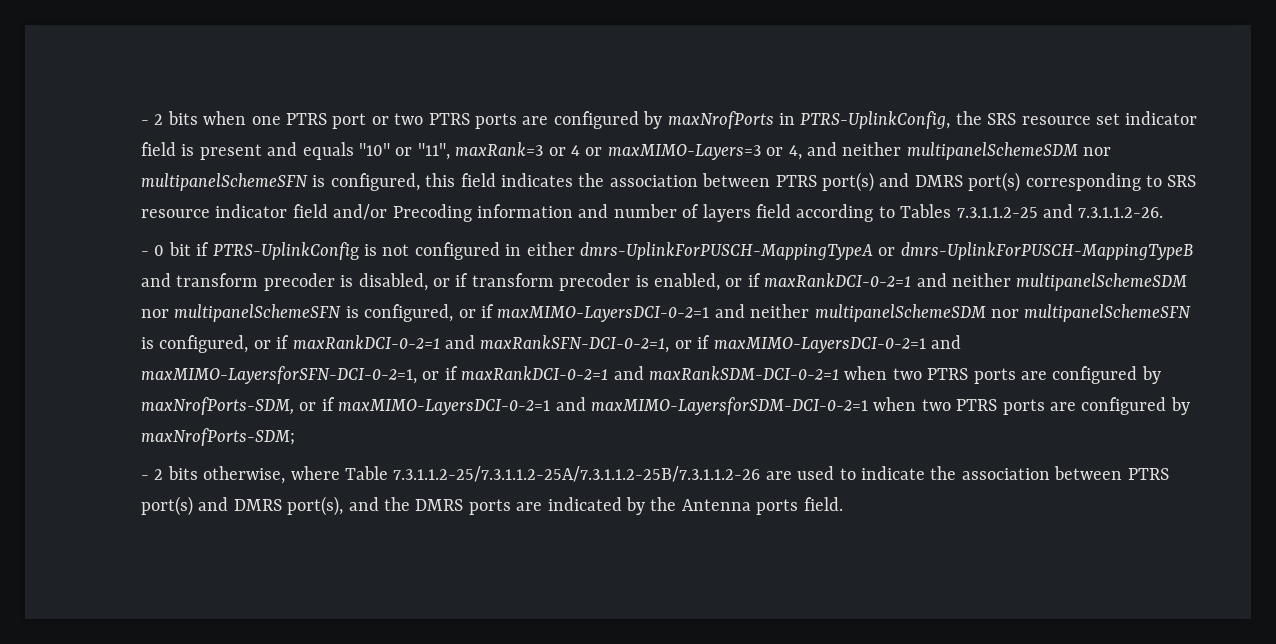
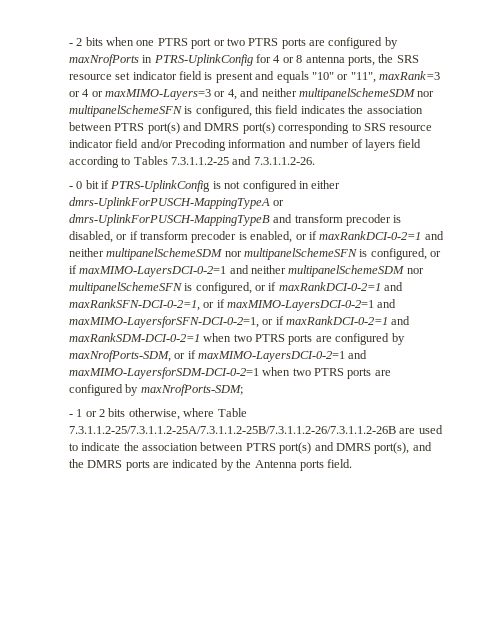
[800,111,951,129] PTRS-UplinkConfig, -> [153,54,375,66] PTRS-UplinkConfig for 4 or 8 antenna ports,
(150, 477) none -> [76,409,97,417] 1 or
[393,466,761,482] 7.3.1.1.2-25/7.3.1.1.2-25A/7.3.1.1.2-25B/7.3.1.1.2-26 -> [68,426,396,434] 7.3.1.1.2-25/7.3.1.1.2-25A/7.3.1.1.2-25B/7.3.1.1.2-26/7.3.1.1.2-26B

